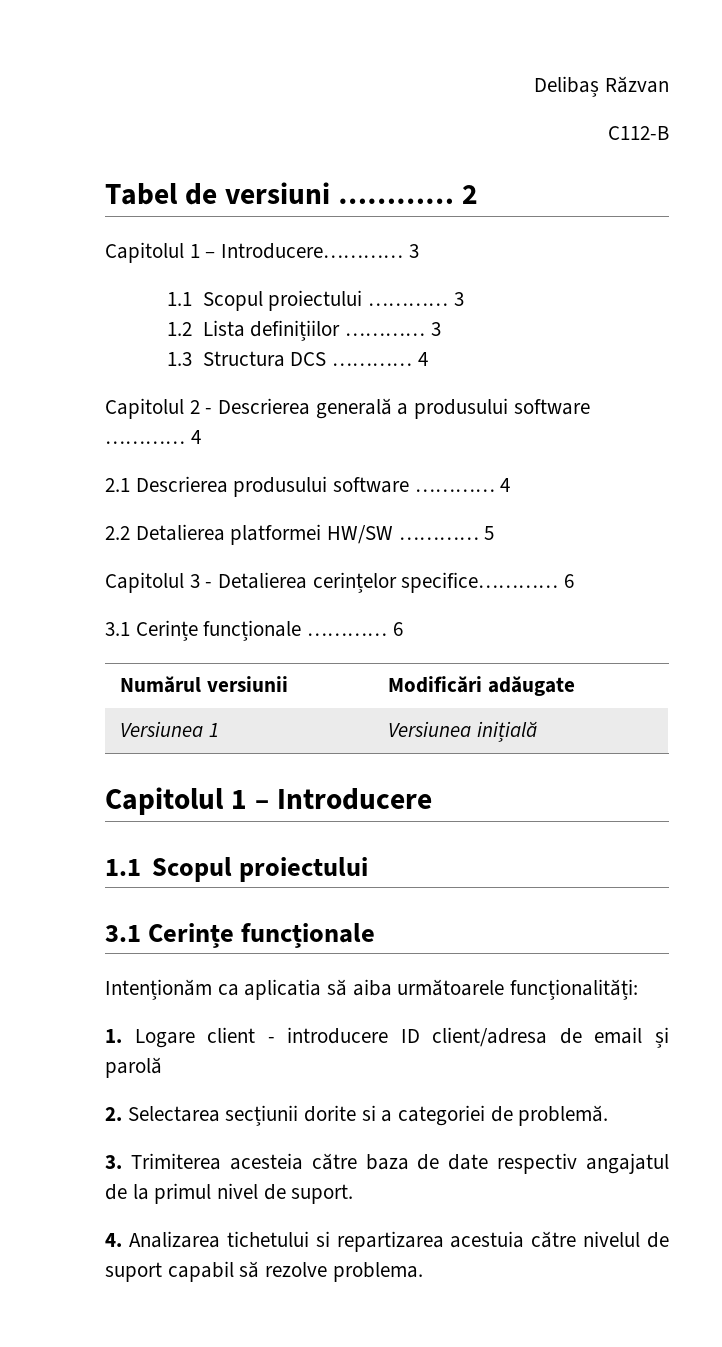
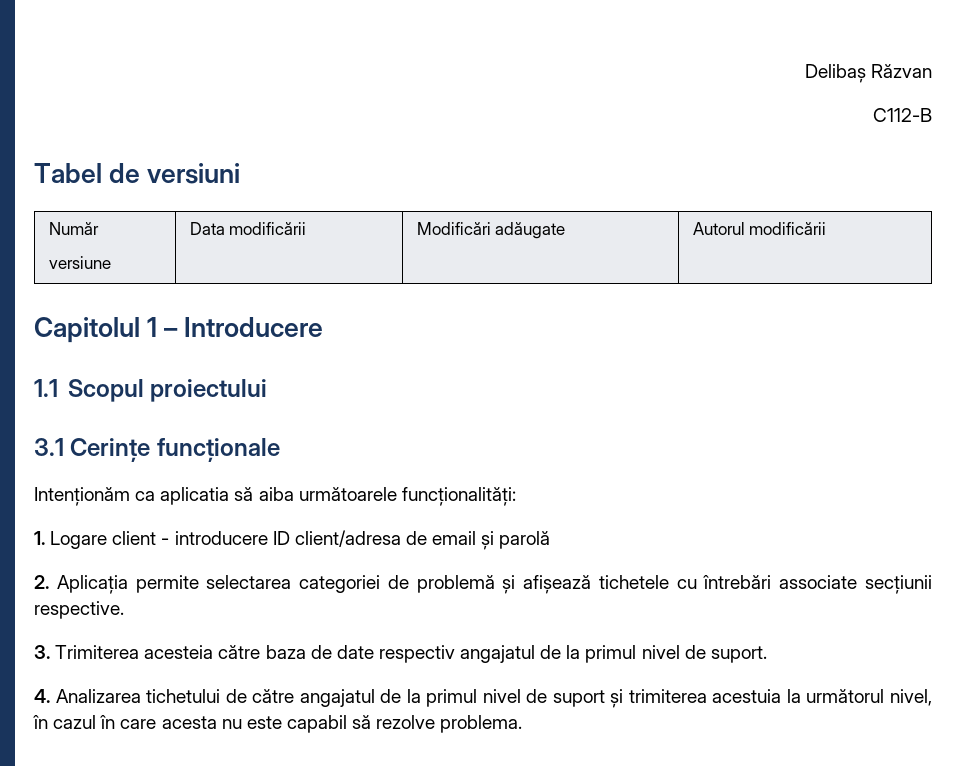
[337,185,478,204] [105,242,419,263] [167,290,464,311] [167,320,441,341] [167,351,428,367] [105,398,590,419] [105,430,201,444] [105,476,511,497] [105,524,495,545] [105,572,575,593] [105,620,403,641] [120,676,288,693] [388,676,575,696] [120,721,219,737] [388,721,537,742] ………… 2 // Capitolul 1 – Introducere………… 3 // 1.1 Scopul proiectului ………… 3 // 1.2 Lista definițiilor ………… 3 // 1.3 Structura DCS ………… 4 // Capitolul 2 - Descrierea generală a produsului software ………… 4 // 2.1 Descrierea produsului software ………… 4 // 2.2 Detalierea platformei HW/SW ………… 5 // Capitolul 3 - Detalierea cerințelor specifice………… 6 // 3.1 Cerințe funcționale ………… 6 // Numărul versiunii | Modificări adăugate // Versiunea 1 | Versiunea inițială -> [48,222,99,235] [48,256,111,269] [189,222,307,235] [416,222,566,239] [692,222,827,235] // Număr // versiune | Data modificării | Modificări adăugate | Autorul modificării
[127,1105,609,1126] Selectarea secțiunii dorite si a categoriei de problemă. -> [56,575,933,594] [34,601,124,619] Aplicația permite selectarea categoriei de problemă și afișează tichetele cu întrebări associate secțiunii respective.
[315,1231,669,1252] [105,1262,162,1282] si repartizarea acestuia către nivelul de suport -> [225,689,932,708] [33,715,282,729] de către angajatul de la primul nivel de suport și trimiterea acestuia la următorul nivel, în cazul în care acesta nu este

